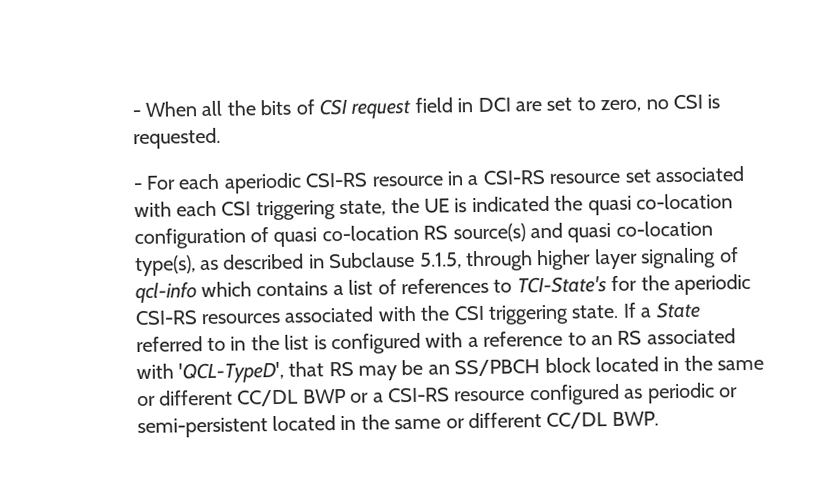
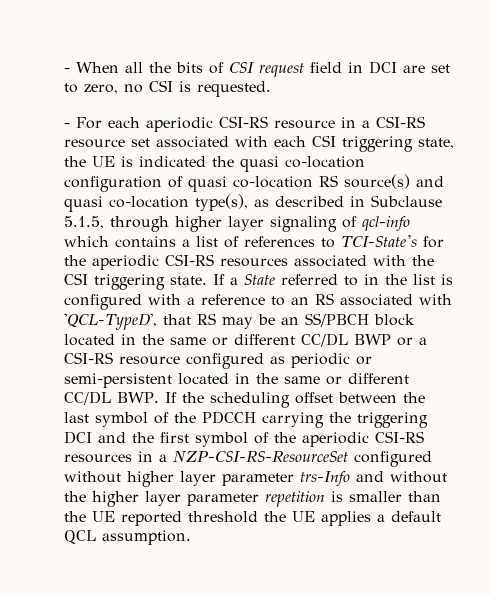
(659, 419) none -> [165,392,426,408] [64,411,429,428] [64,431,425,447] [64,451,433,467] [64,471,448,487] [64,491,442,507] [64,511,442,526] [64,530,192,545] If the scheduling offset between the last symbol of the PDCCH carrying the triggering DCI and the first symbol of the aperiodic CSI-RS resources in a NZP-CSI-RS-ResourceSet configured without higher layer parameter trs-Info and without the higher layer parameter repetition is smaller than the UE reported threshold the UE applies a default QCL assumption.

